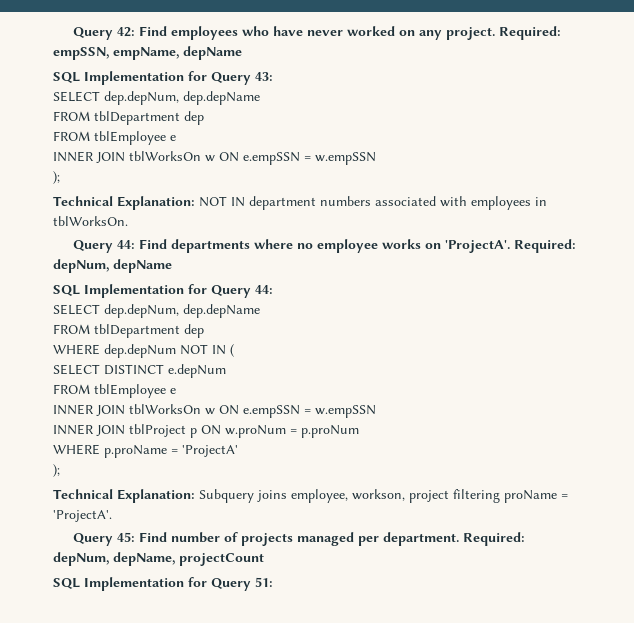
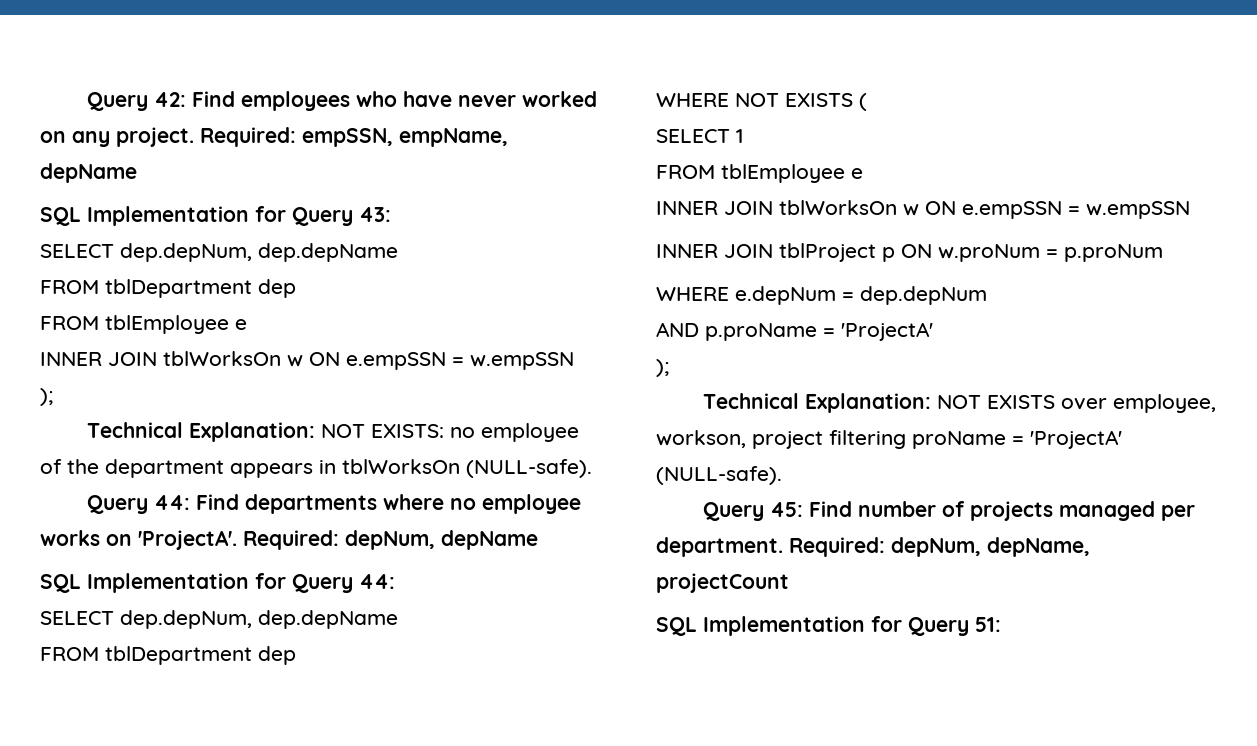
[231,196,547,210] [53,216,128,226] IN department numbers associated with employees in tblWorksOn. -> [370,423,579,442] [40,459,592,478] EXISTS: no employee of the department appears in tblWorksOn (NULL-safe).
[104,344,226,358] dep.depNum NOT IN -> [735,93,853,107] NOT EXISTS
[104,364,226,378] DISTINCT e.depNum -> [736,129,743,143] 1
(100, 449) none -> [735,286,987,305] [656,322,699,337] e.depNum = dep.depNum // AND
[199,489,287,503] Subquery joins -> [936,395,1107,410] NOT EXISTS over
[53,510,112,522] 'ProjectA'. -> [1030,430,1122,449] [656,466,782,485] 'ProjectA' (NULL-safe).

